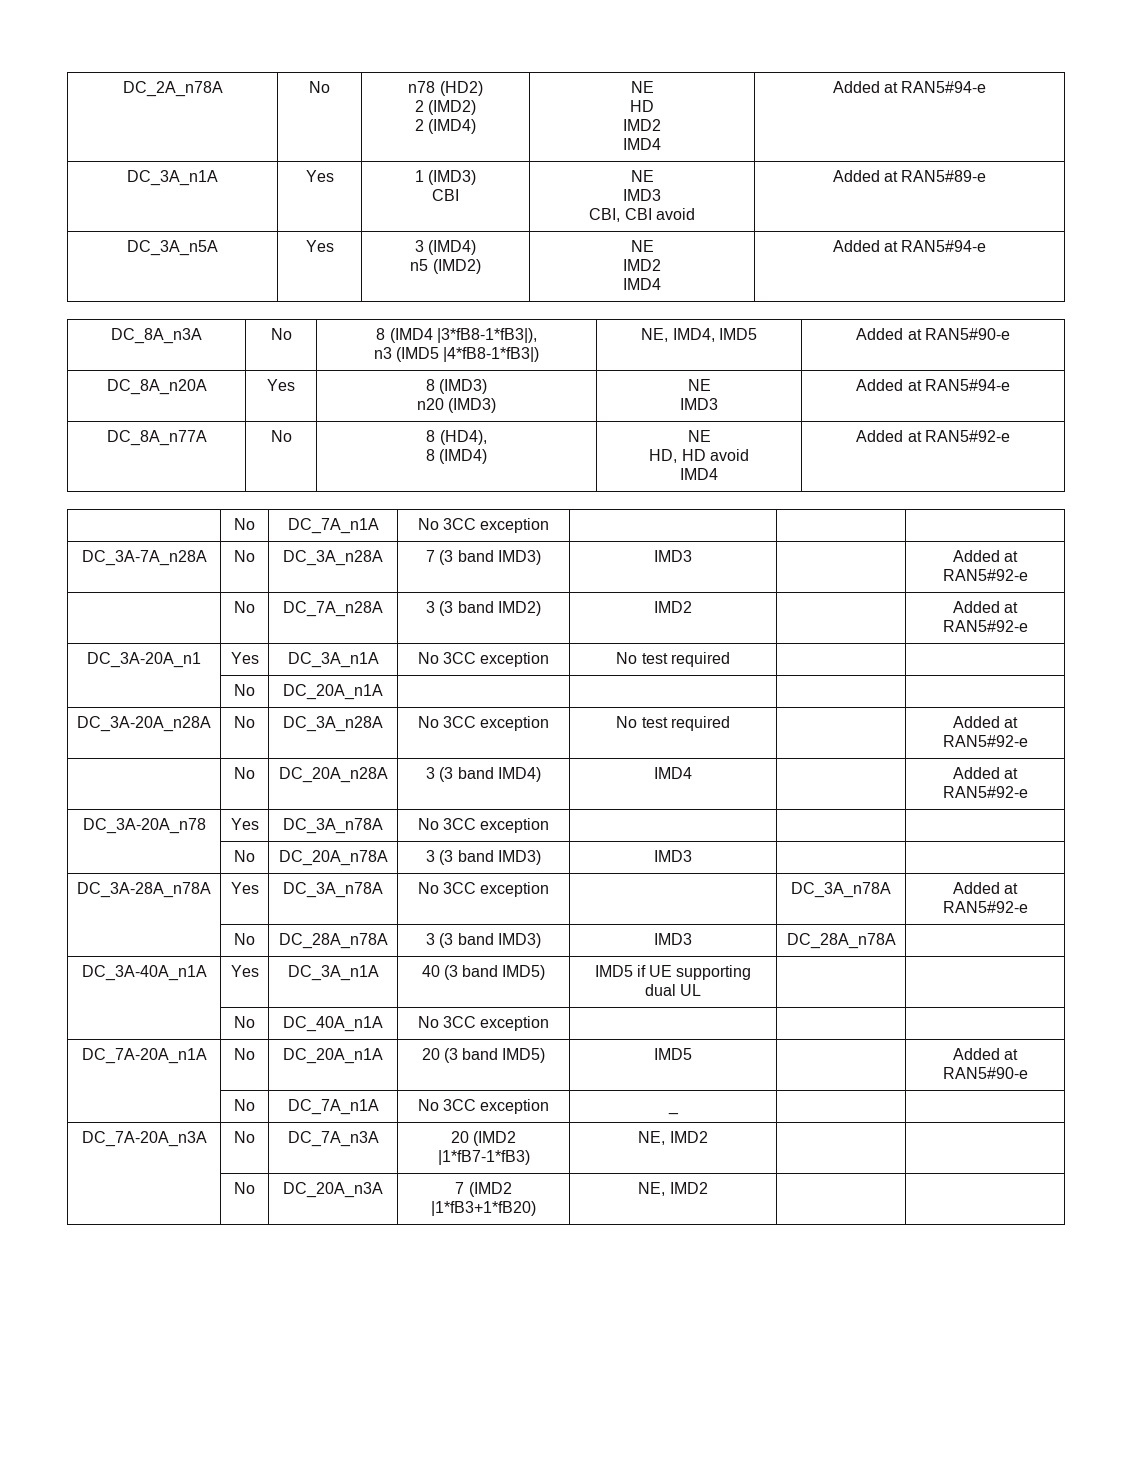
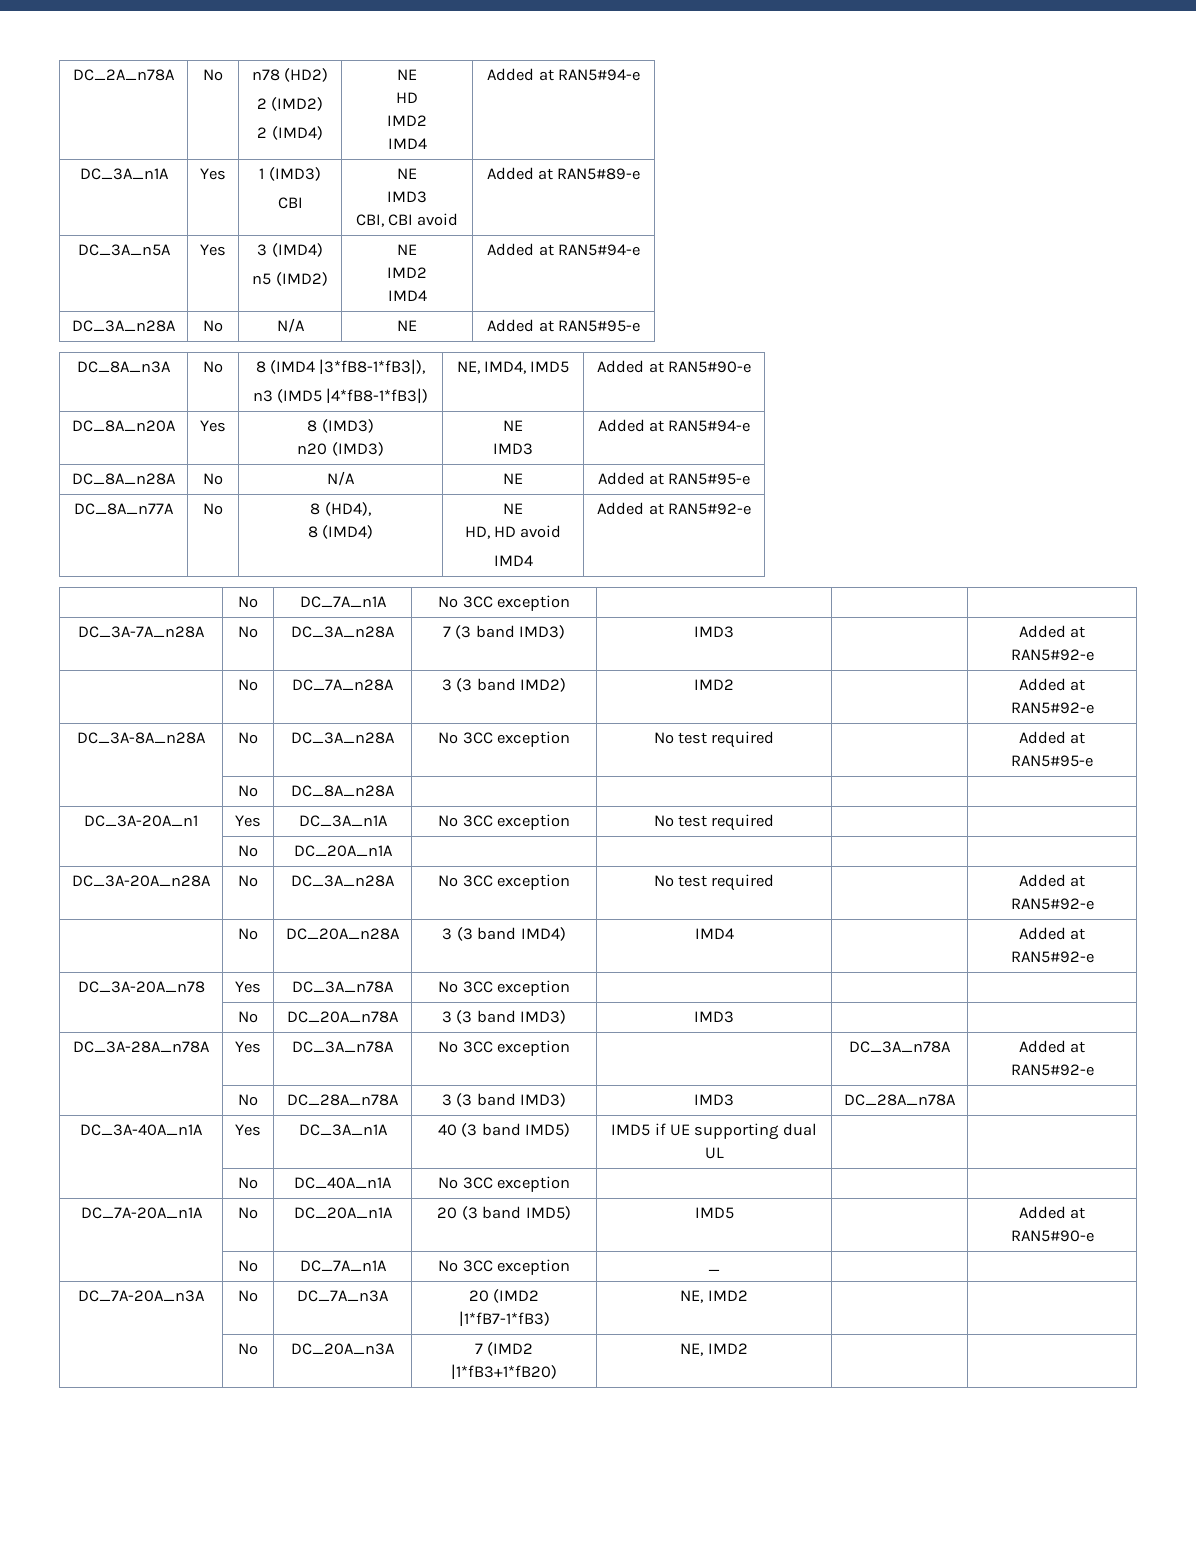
(987, 246) none -> [72,320,176,332] [203,320,223,332] [276,318,305,333] [397,320,417,331] [487,319,640,332] // DC_3A_n28A | No | N/A | NE | Added at RAN5#95-e
(1010, 385) none -> [72,473,176,485] [203,473,223,485] [327,471,355,486] [503,473,523,484] [597,472,751,485] // DC_8A_n28A | No | N/A | NE | Added at RAN5#95-e
(1028, 626) none -> [77,732,206,744] [238,732,258,744] [291,732,395,744] [438,731,570,747] [653,731,775,748] [1018,731,1086,744] [1011,755,1093,767] [238,785,258,797] [291,785,395,797] // DC_3A-8A_n28A | No | DC_3A_n28A | No 3CC exception | No test required | | Added at RAN5#95-e // | No | DC_8A_n28A | | | |

